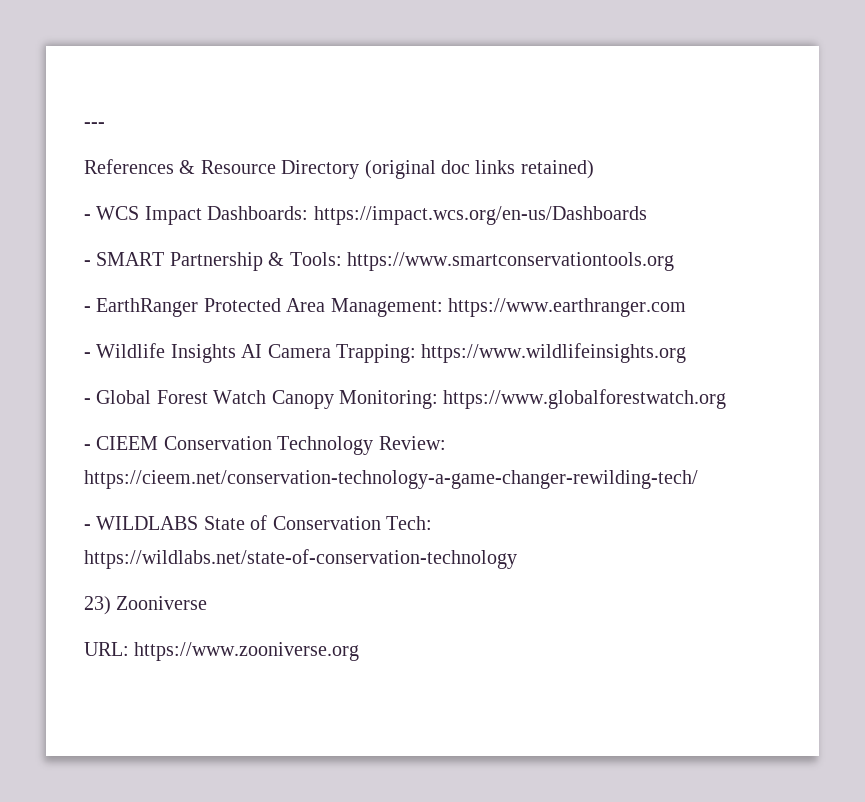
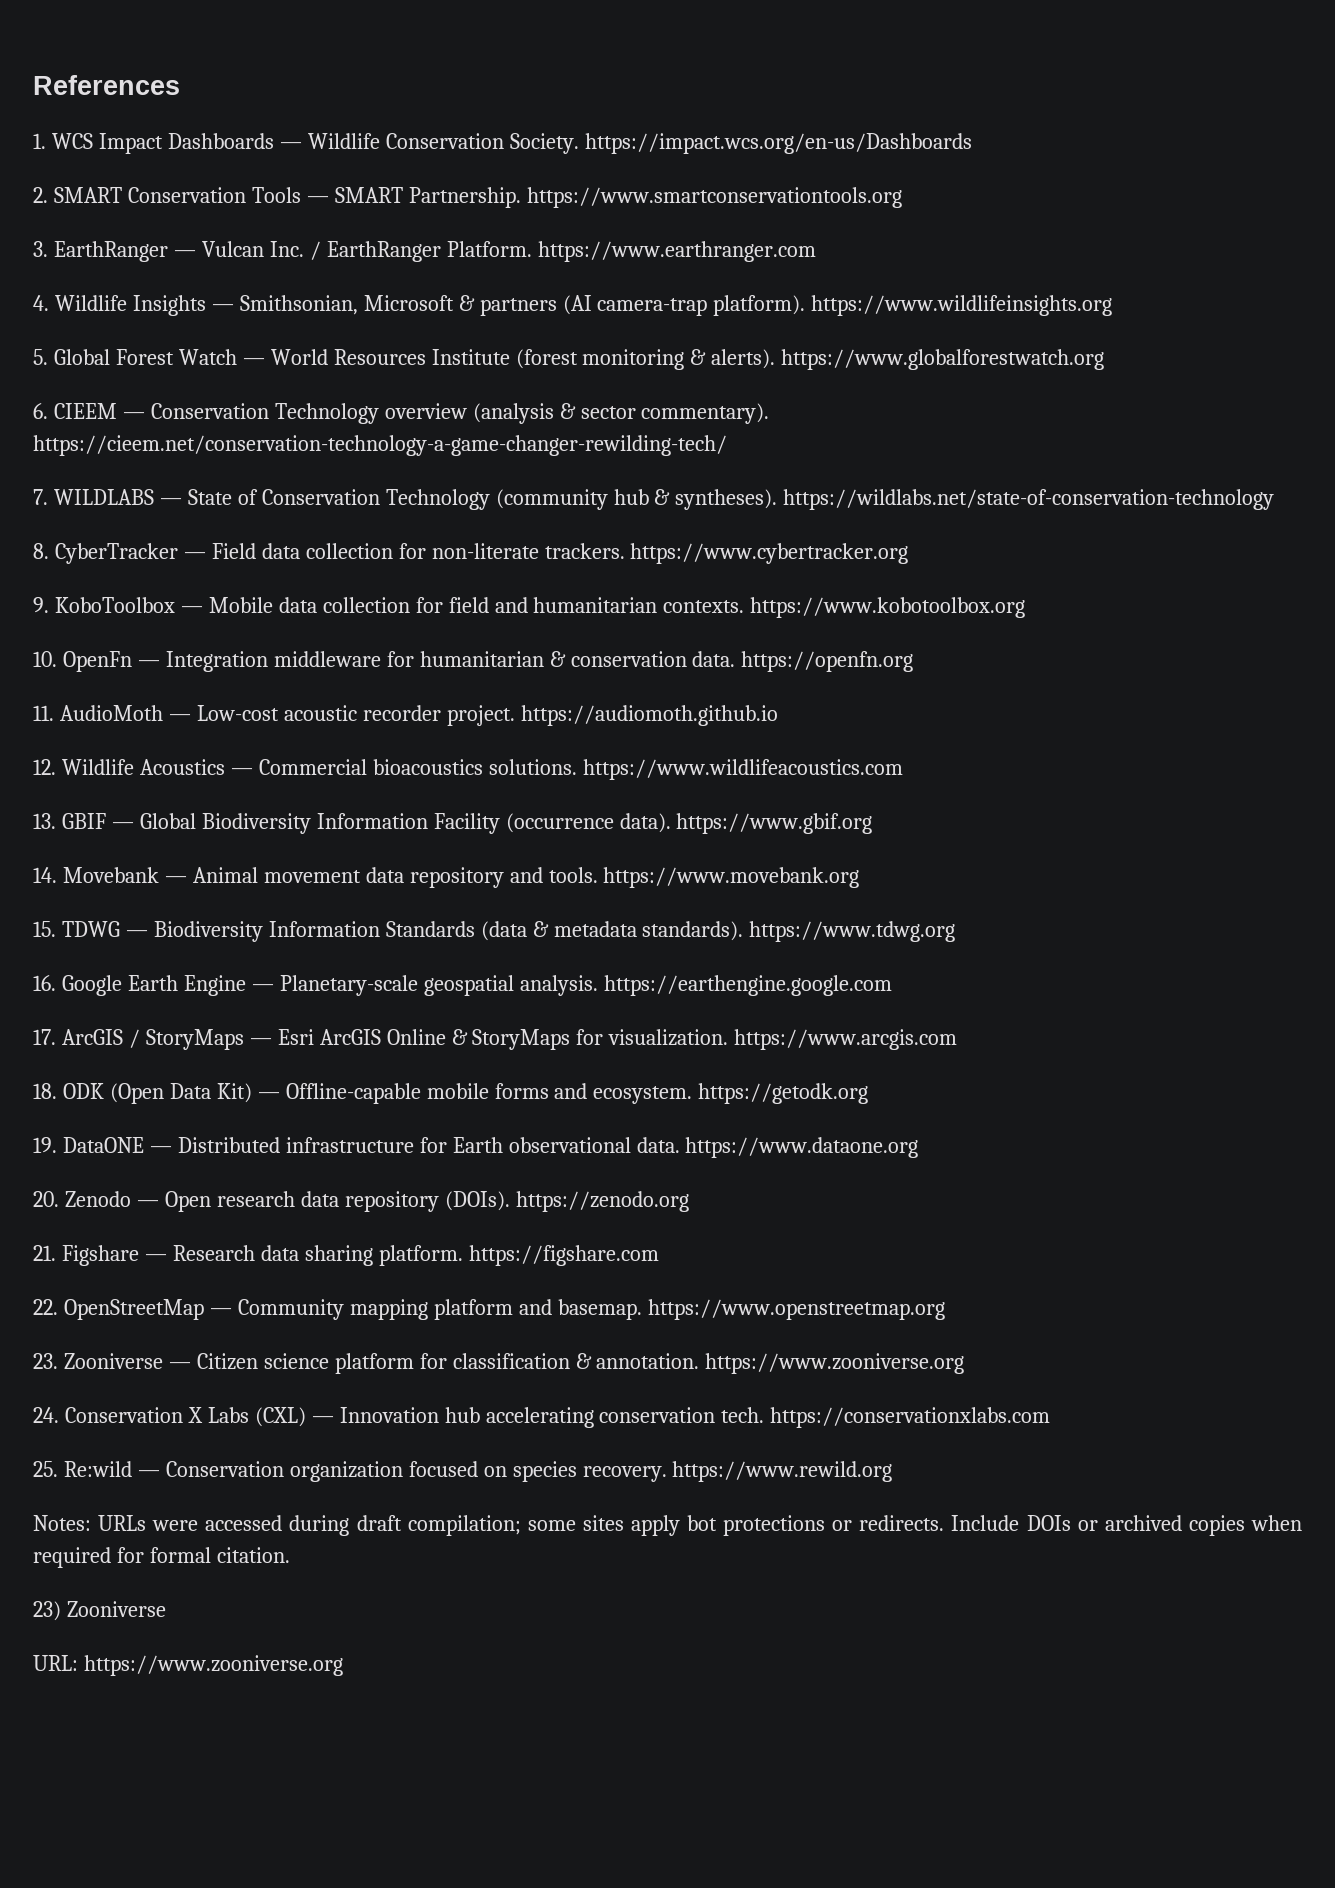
[84,122,105,128] [84,159,594,179] [84,206,647,225] [84,252,674,271] [84,298,443,317] --- // References & Resource Directory (original doc links retained) // - WCS Impact Dashboards: https://impact.wcs.org/en-us/Dashboards // - SMART Partnership & Tools: https://www.smartconservationtools.org // - EarthRanger Protected Area Management: -> [33,75,180,95] [33,133,972,154] [33,187,902,208] [33,241,532,262] References // 1. WCS Impact Dashboards — Wildlife Conservation Society. https://impact.wcs.org/en-us/Dashboards // 2. SMART Conservation Tools — SMART Partnership. https://www.smartconservationtools.org // 3. EarthRanger — Vulcan Inc. / EarthRanger Platform.
[84,352,91,358] - -> [33,295,49,311] 4.
[241,344,416,363] AI Camera Trapping: -> [211,295,806,316] — Smithsonian, Microsoft & partners (AI camera-trap platform).
[84,398,91,404] - -> [33,349,48,365] 5.
[271,389,727,409] [84,436,446,455] [84,470,698,489] [84,515,432,530] [84,549,517,569] Canopy Monitoring: https://www.globalforestwatch.org // - CIEEM Conservation Technology Review: https://cieem.net/conservation-technology-a-game-changer-rewilding-tech/ // - WILDLABS State of Conservation Tech: https://wildlabs.net/state-of-conservation-technology -> [242,349,1105,370] [33,403,770,424] [33,435,727,456] [33,489,1275,510] [33,543,909,564] [33,597,1026,618] [33,651,914,672] [33,705,778,726] [33,759,903,780] [33,813,873,834] [33,867,860,888] [33,921,956,942] [33,975,892,996] [33,1029,958,1050] [33,1083,869,1104] [33,1137,919,1158] [33,1191,689,1212] [33,1245,659,1266] [33,1299,945,1320] [33,1353,965,1374] [33,1407,1051,1428] [33,1461,893,1482] [33,1515,1303,1536] [33,1547,290,1568] — World Resources Institute (forest monitoring & alerts). https://www.globalforestwatch.org // 6. CIEEM — Conservation Technology overview (analysis & sector commentary). https://cieem.net/conservation-technology-a-game-changer-rewilding-tech/ // 7. WILDLABS — State of Conservation Technology (community hub & syntheses). https://wildlabs.net/state-of-conservation-technology // 8. CyberTracker — Field data collection for non-literate trackers. https://www.cybertracker.org // 9. KoboToolbox — Mobile data collection for field and humanitarian contexts. https://www.kobotoolbox.org // 10. OpenFn — Integration middleware for humanitarian & conservation data. https://openfn.org // 11. AudioMoth — Low-cost acoustic recorder project. https://audiomoth.github.io // 12. Wildlife Acoustics — Commercial bioacoustics solutions. https://www.wildlifeacoustics.com // 13. GBIF — Global Biodiversity Information Facility (occurrence data). https://www.gbif.org // 14. Movebank — Animal movement data repository and tools. https://www.movebank.org // 15. TDWG — Biodiversity Information Standards (data & metadata standards). https://www.tdwg.org // 16. Google Earth Engine — Planetary-scale geospatial analysis. https://earthengine.google.com // 17. ArcGIS / StoryMaps — Esri ArcGIS Online & StoryMaps for visualization. https://www.arcgis.com // 18. ODK (Open Data Kit) — Offline-capable mobile forms and ecosystem. https://getodk.org // 19. DataONE — Distributed infrastructure for Earth observational data. https://www.dataone.org // 20. Zenodo — Open research data repository (DOIs). https://zenodo.org // 21. Figshare — Research data sharing platform. https://figshare.com // 22. OpenStreetMap — Community mapping platform and basemap. https://www.openstreetmap.org // 23. Zooniverse — Citizen science platform for classification & annotation. https://www.zooniverse.org // 24. Conservation X Labs (CXL) — Innovation hub accelerating conservation tech. https://conservationxlabs.com // 25. Re:wild — Conservation organization focused on species recovery. https://www.rewild.org // Notes: URLs were accessed during draft compilation; some sites apply bot protections or redirects. Include DOIs or archived copies when required for formal citation.

